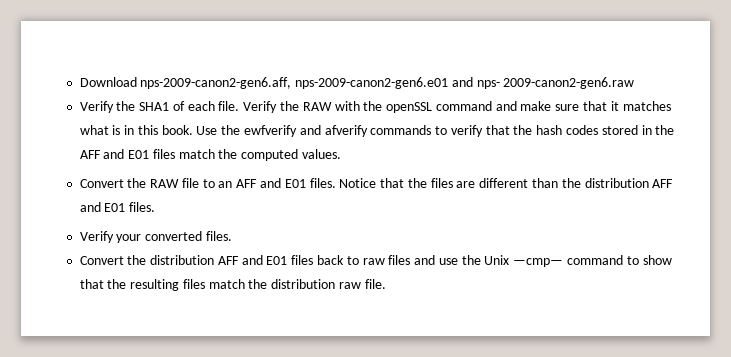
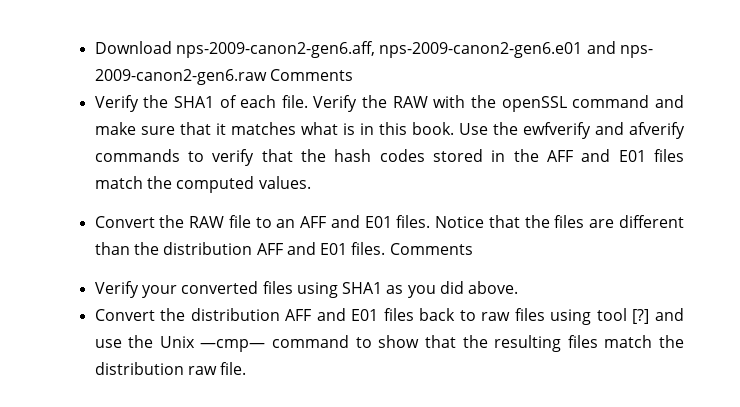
(635, 83) none -> [269,69,353,81] Comments
(156, 207) none -> [389,243,473,255] Comments
[205,231,232,241] files. -> [262,281,519,298] files using SHA1 as you did above.
(411, 260) none -> [550,308,650,325] using tool [?]

